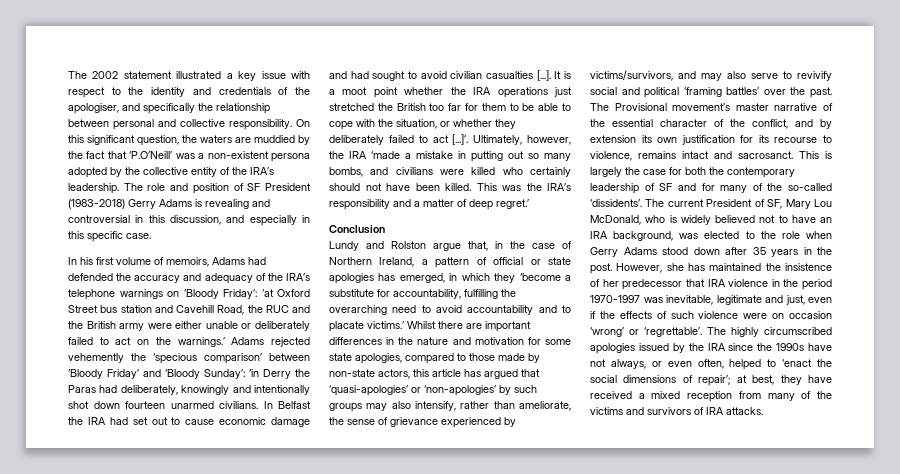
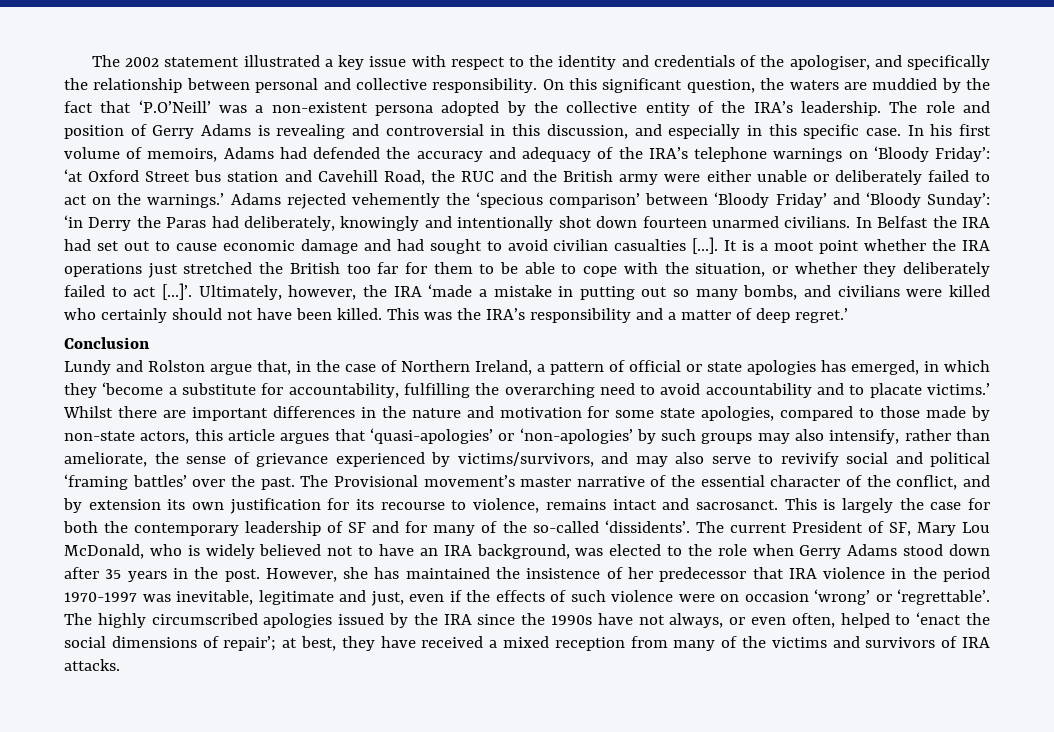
[247,183,311,191] [68,199,125,209] SF President (1983-2018) -> (147, 130) none
(151, 236) // -> (901, 132) none
[464,369,518,379] has argued -> [280,433,330,444] argues

